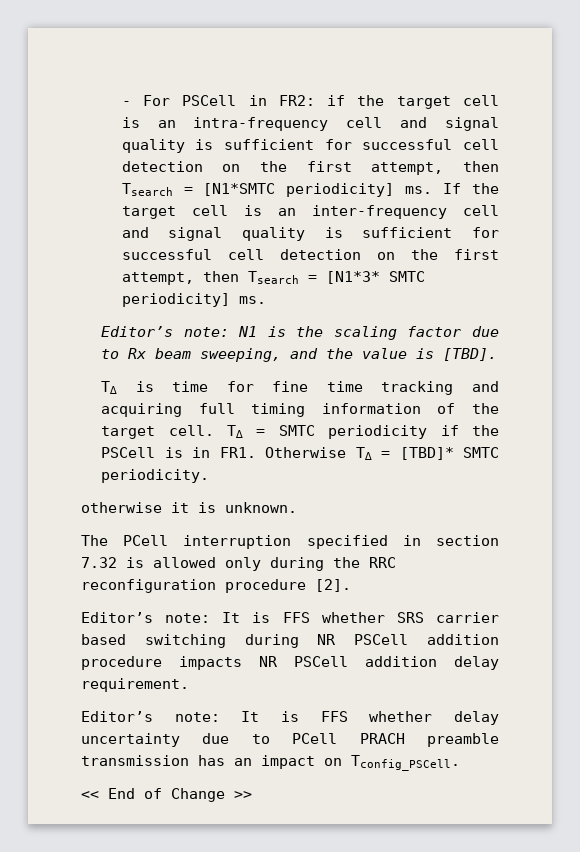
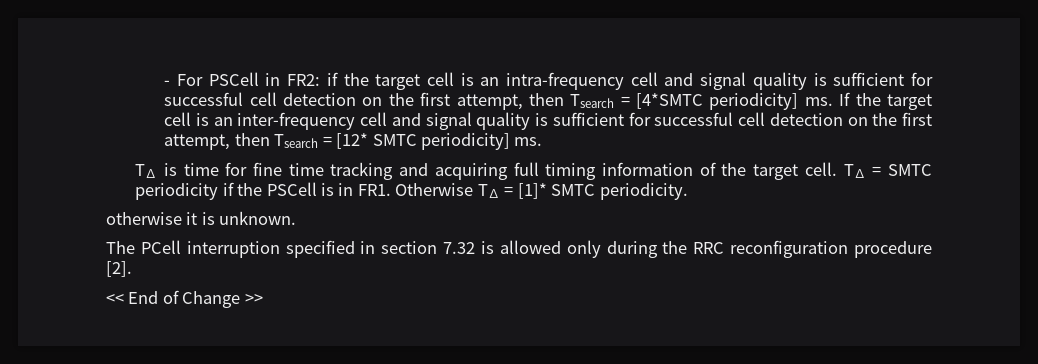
[203,183,276,196] [N1*SMTC -> [636,93,704,109] [4*SMTC
[325,271,380,284] [N1*3* -> [336,133,369,149] [12*
[101,326,500,340] [101,348,498,362] // Editor’s note: N1 is the scaling factor due to Rx beam sweeping, and the value is [TBD]. -> (543, 141) none
[399,447,454,460] [TBD]* -> [517,183,547,199] [1]*
[81,612,499,623] [81,634,500,648] [81,656,499,670] [81,678,189,692] [81,711,499,725] [81,733,499,747] [81,755,460,771] // Editor’s note: It is FFS whether SRS carrier based switching during NR PSCell addition procedure impacts NR PSCell addition delay requirement. // Editor’s note: It is FFS whether delay uncertainty due to PCell PRACH preamble transmission has an impact on Tconfig_PSCell. -> (132, 269) none

